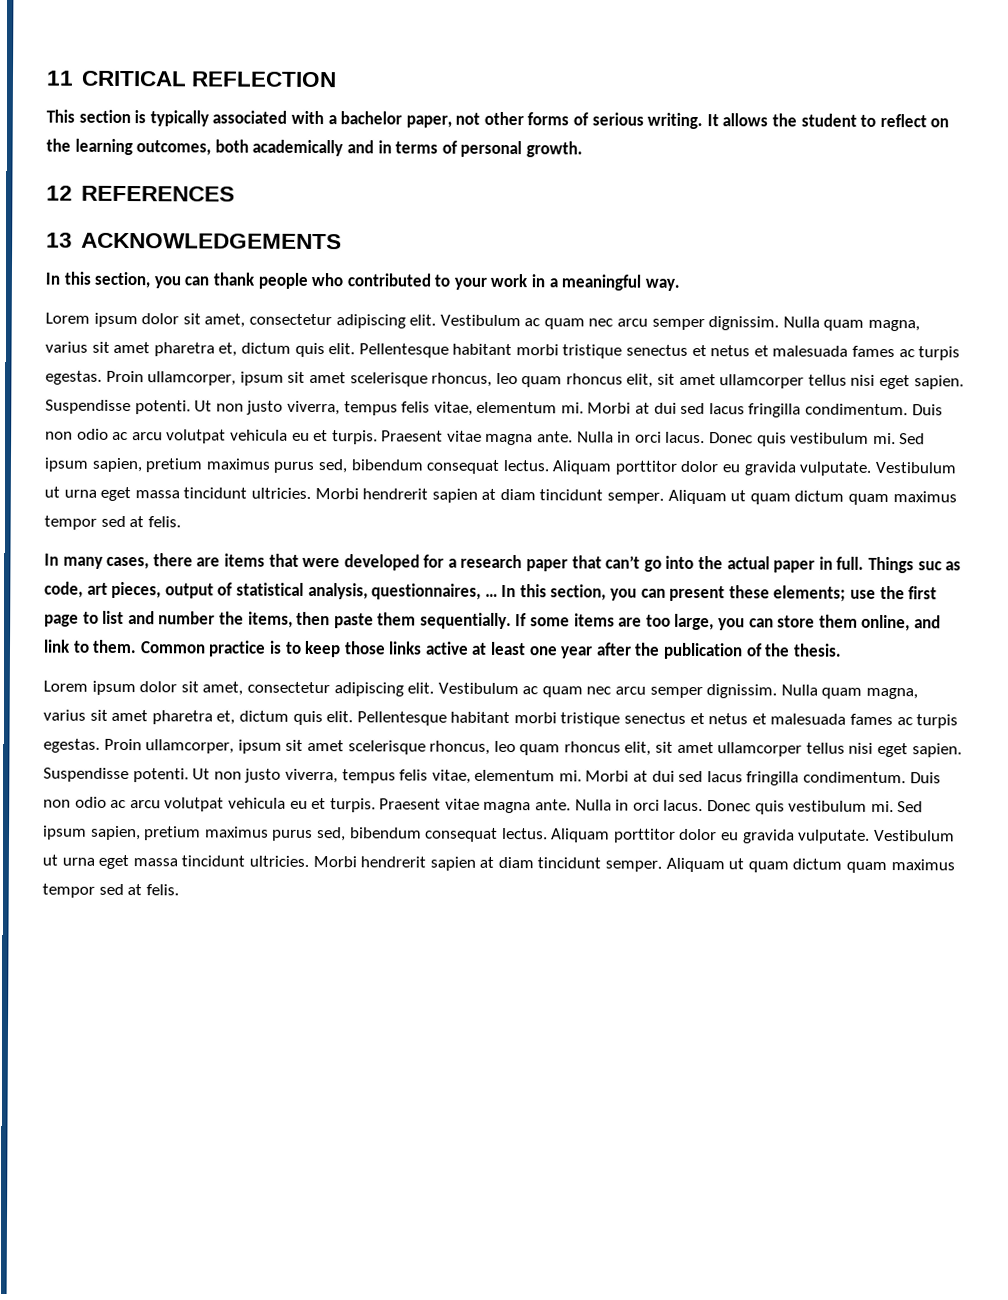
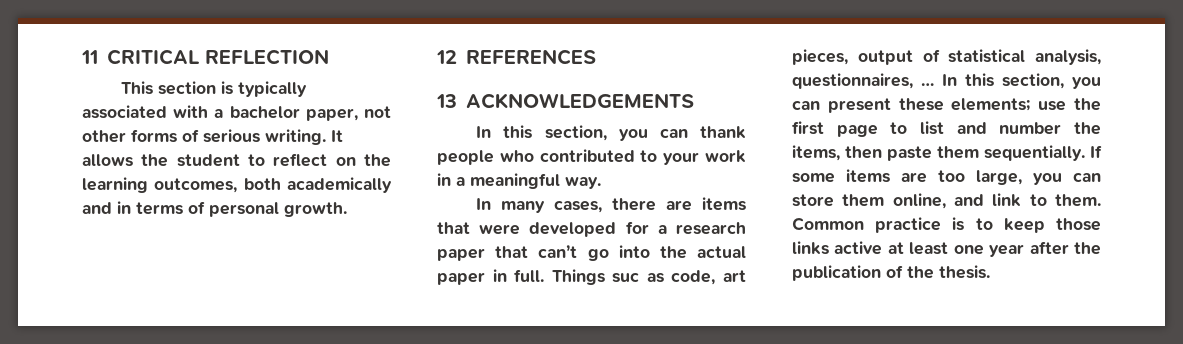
[45,312,921,332] [45,341,961,361] [45,370,964,390] [45,399,943,418] [45,428,926,447] [44,457,956,476] [44,486,957,506] [44,515,181,530] // Lorem ipsum dolor sit amet, consectetur adipiscing elit. Vestibulum ac quam nec arcu semper dignissim. Nulla quam magna, varius sit amet pharetra et, dictum quis elit. Pellentesque habitant morbi tristique senectus et netus et malesuada fames ac turpis egestas. Proin ullamcorper, ipsum sit amet scelerisque rhoncus, leo quam rhoncus elit, sit amet ullamcorper tellus nisi eget sapien. Suspendisse potenti. Ut non justo viverra, tempus felis vitae, elementum mi. Morbi at dui sed lacus fringilla condimentum. Duis non odio ac arcu volutpat vehicula eu et turpis. Praesent vitae magna ante. Nulla in orci lacus. Donec quis vestibulum mi. Sed ipsum sapien, pretium maximus purus sed, bibendum consequat lectus. Aliquam porttitor dolor eu gravida vulputate. Vestibulum ut urna eget massa tincidunt ultricies. Morbi hendrerit sapien at diam tincidunt semper. Aliquam ut quam dictum quam maximus tempor sed at felis. -> (601, 182) none
[43,680,919,700] [43,709,959,729] [43,738,962,758] [43,767,941,786] [43,796,924,815] [43,825,955,844] [42,854,955,874] [42,883,179,898] // Lorem ipsum dolor sit amet, consectetur adipiscing elit. Vestibulum ac quam nec arcu semper dignissim. Nulla quam magna, varius sit amet pharetra et, dictum quis elit. Pellentesque habitant morbi tristique senectus et netus et malesuada fames ac turpis egestas. Proin ullamcorper, ipsum sit amet scelerisque rhoncus, leo quam rhoncus elit, sit amet ullamcorper tellus nisi eget sapien. Suspendisse potenti. Ut non justo viverra, tempus felis vitae, elementum mi. Morbi at dui sed lacus fringilla condimentum. Duis non odio ac arcu volutpat vehicula eu et turpis. Praesent vitae magna ante. Nulla in orci lacus. Donec quis vestibulum mi. Sed ipsum sapien, pretium maximus purus sed, bibendum consequat lectus. Aliquam porttitor dolor eu gravida vulputate. Vestibulum ut urna eget massa tincidunt ultricies. Morbi hendrerit sapien at diam tincidunt semper. Aliquam ut quam dictum quam maximus tempor sed at felis. -> (990, 272) none

